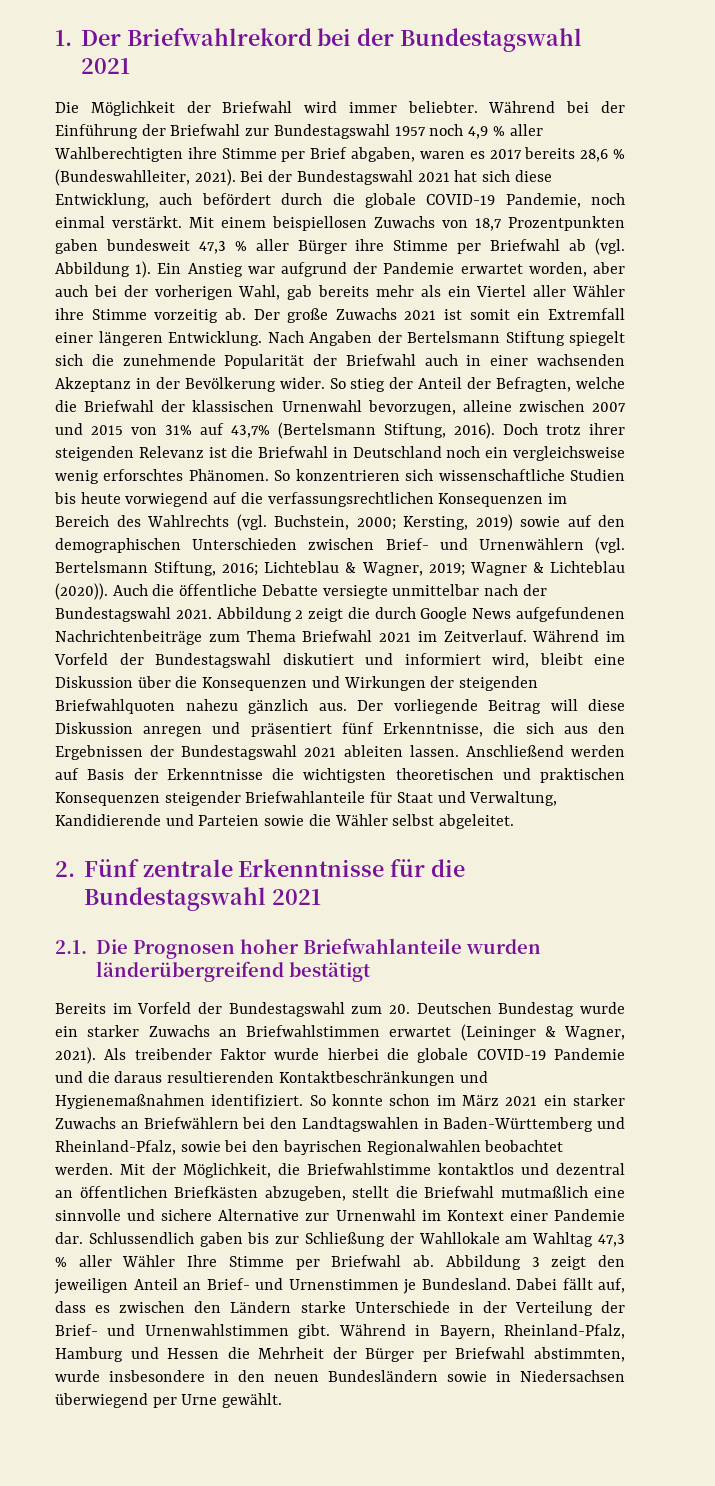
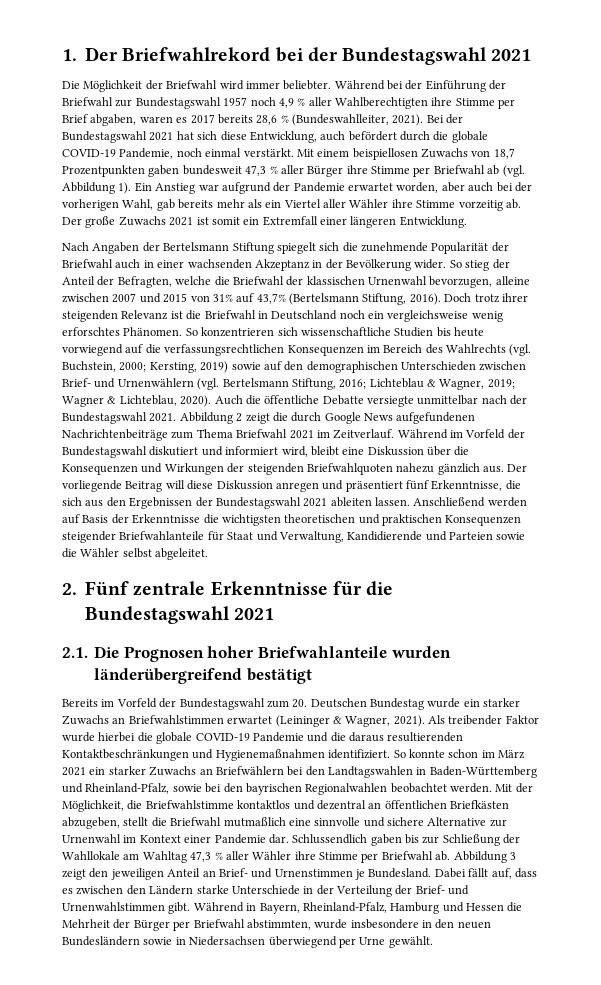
(262, 338) none -> (467, 222) //
[549,561,625,573] [55,583,108,600] Lichteblau (2020)). -> [119,395,212,407] Lichteblau, 2020).
[187,1255,218,1267] Ihre -> [294,851,316,860] ihre

